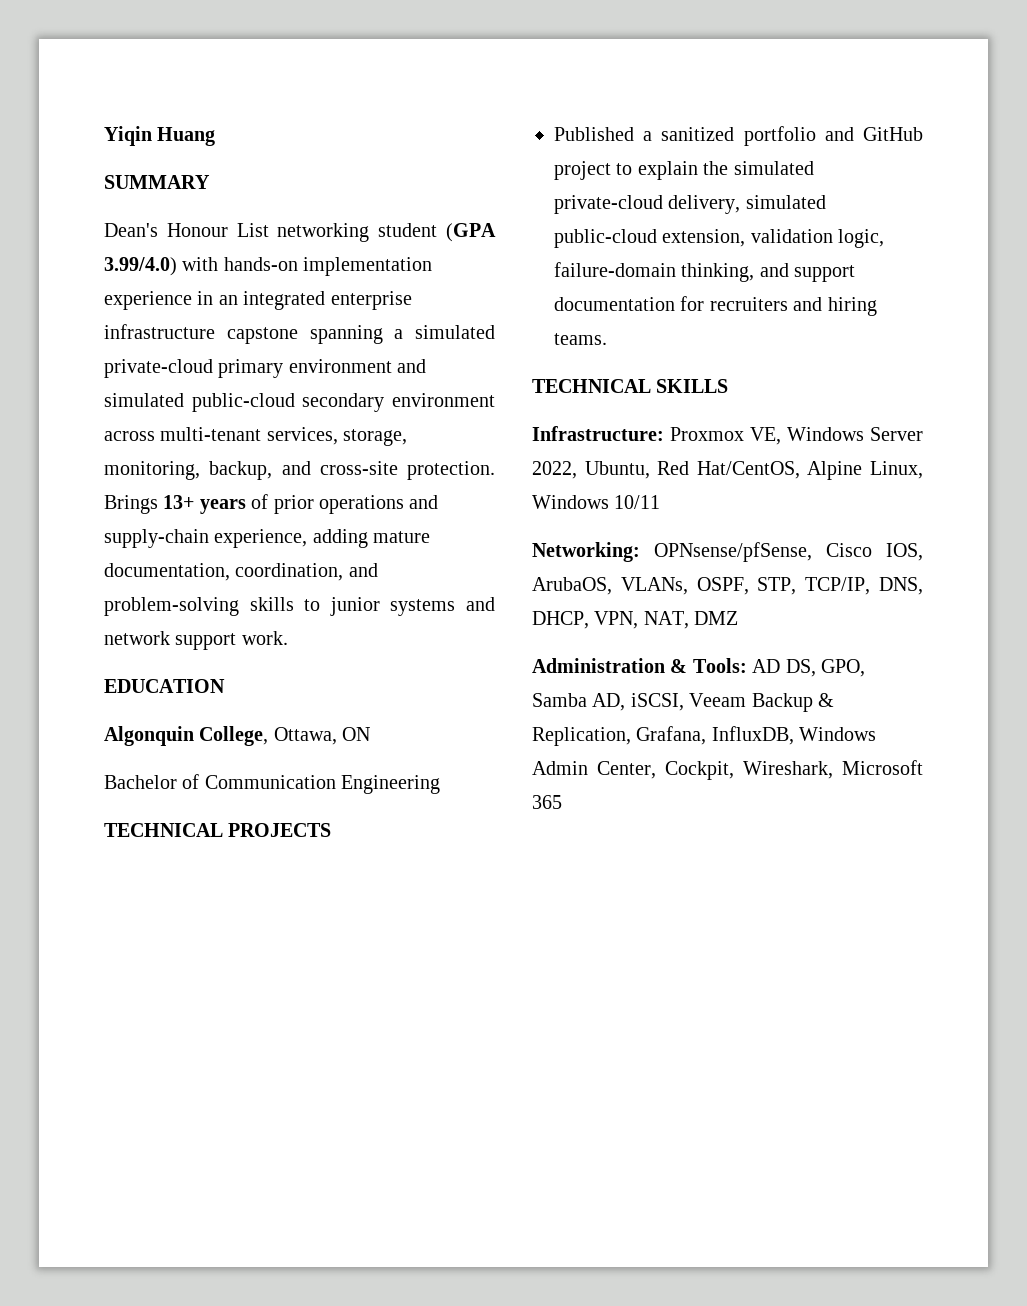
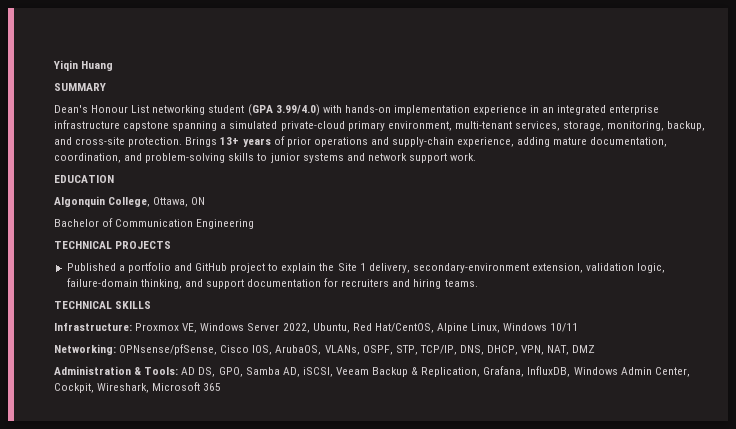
[288,359,427,373] [104,393,495,412] [104,431,155,441] environment and simulated public-cloud secondary environment across -> [387,121,452,131] environment,
[661,127,735,141] sanitized -> (125, 268) none
[733,161,814,175] [554,195,826,214] [554,229,657,248] simulated private-cloud delivery, simulated public-cloud -> [337,263,529,273] Site 1 delivery, secondary-environment

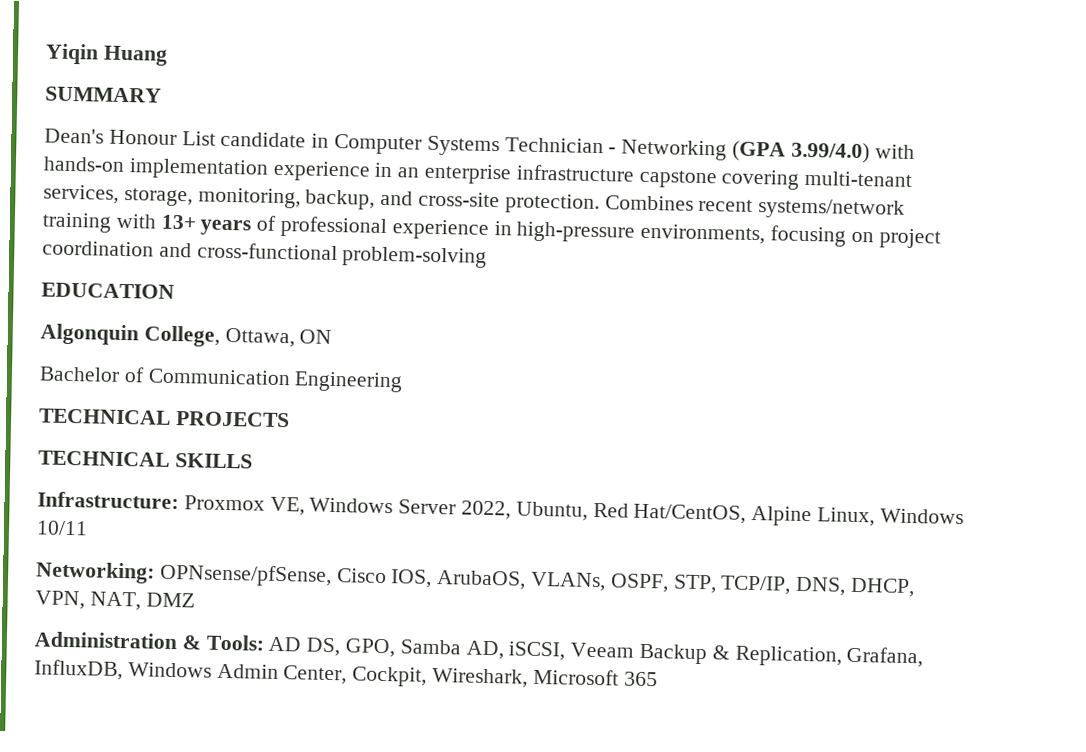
[152,105,245,115] networking student -> [220,131,728,161] candidate in Computer Systems Technician - Networking
[557,105,607,115] integrated -> (420, 172) none
[172,121,452,131] spanning a simulated private-cloud primary environment, -> [721,169,800,190] covering
[185,136,668,147] [54,153,477,163] Brings 13+ years of prior operations and supply-chain experience, adding mature documentation, coordination, and problem-solving skills to junior systems and network support work. -> [604,195,906,220] [42,212,941,249] [42,240,488,268] Combines recent systems/network training with 13+ years of professional experience in high-pressure environments, focusing on project coordination and cross-functional problem-solving
[66,262,666,273] [66,278,478,289] // Published a portfolio and GitHub project to explain the Site 1 delivery, secondary-environment extension, validation logic, failure-domain thinking, and support documentation for recruiters and hiring teams. -> (290, 419) none

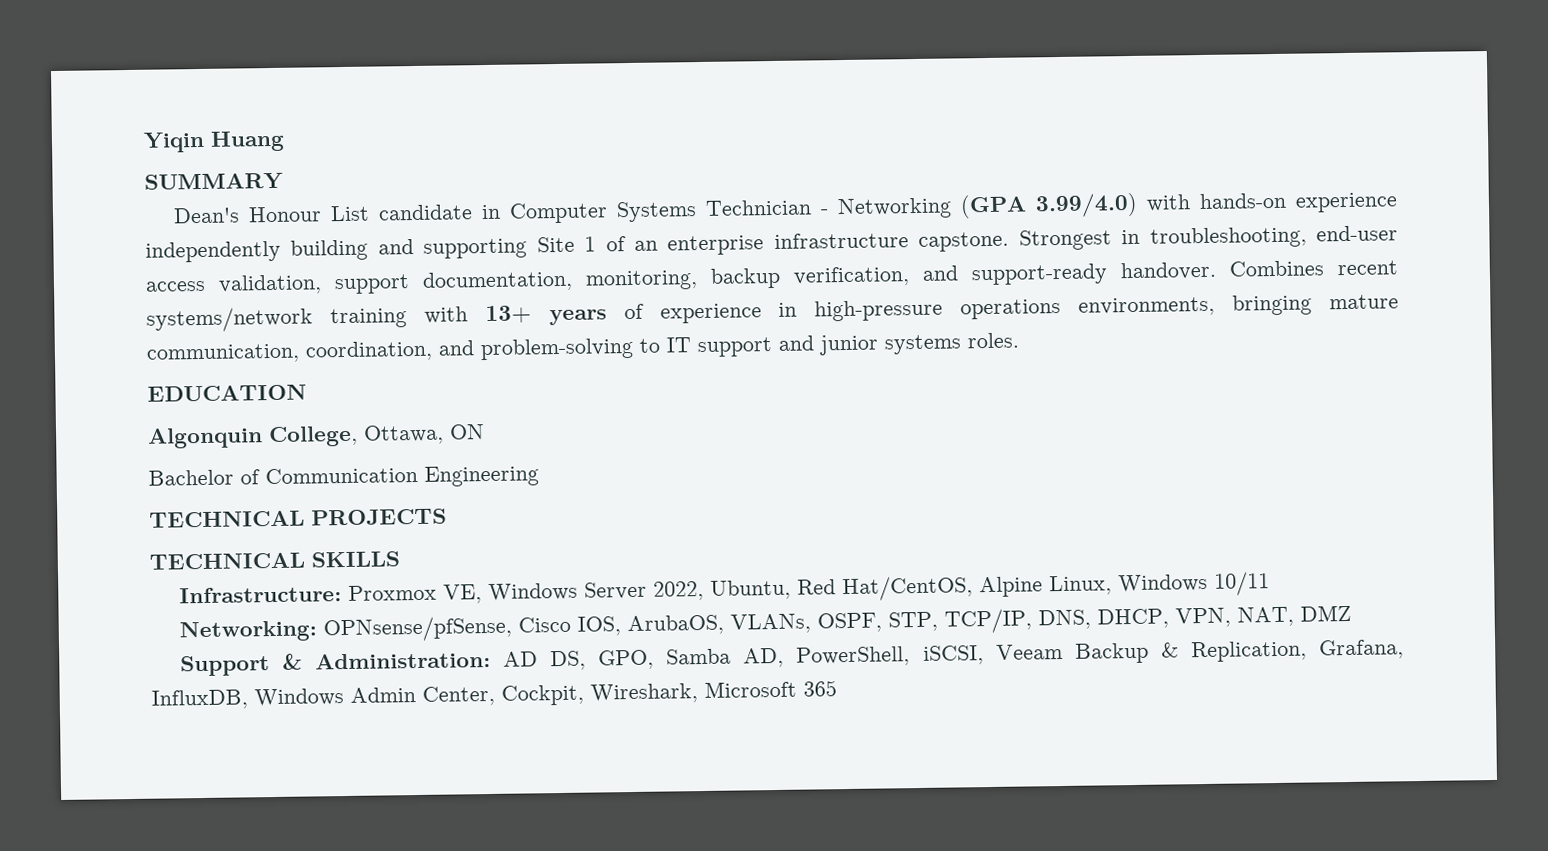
[128,158,913,190] [43,184,600,215] implementation experience in an enterprise infrastructure capstone covering multi-tenant services, storage, monitoring, backup, and cross-site protection. -> [1295,192,1398,213] [145,225,1398,263] [145,261,1216,295] experience independently building and supporting Site 1 of an enterprise infrastructure capstone. Strongest in troubleshooting, end-user access validation, support documentation, monitoring, backup verification, and support-ready handover.
[280,215,388,239] professional -> (644, 311) none
[640,223,941,249] [42,240,488,268] environments, focusing on project coordination and cross-functional problem-solving -> [960,294,1399,320] [146,332,1019,364] operations environments, bringing mature communication, coordination, and problem-solving to IT support and junior systems roles.
[34,631,265,651] Administration & Tools: -> [179,651,491,677] Support & Administration:
(504, 650) none -> [796,646,911,667] PowerShell,

